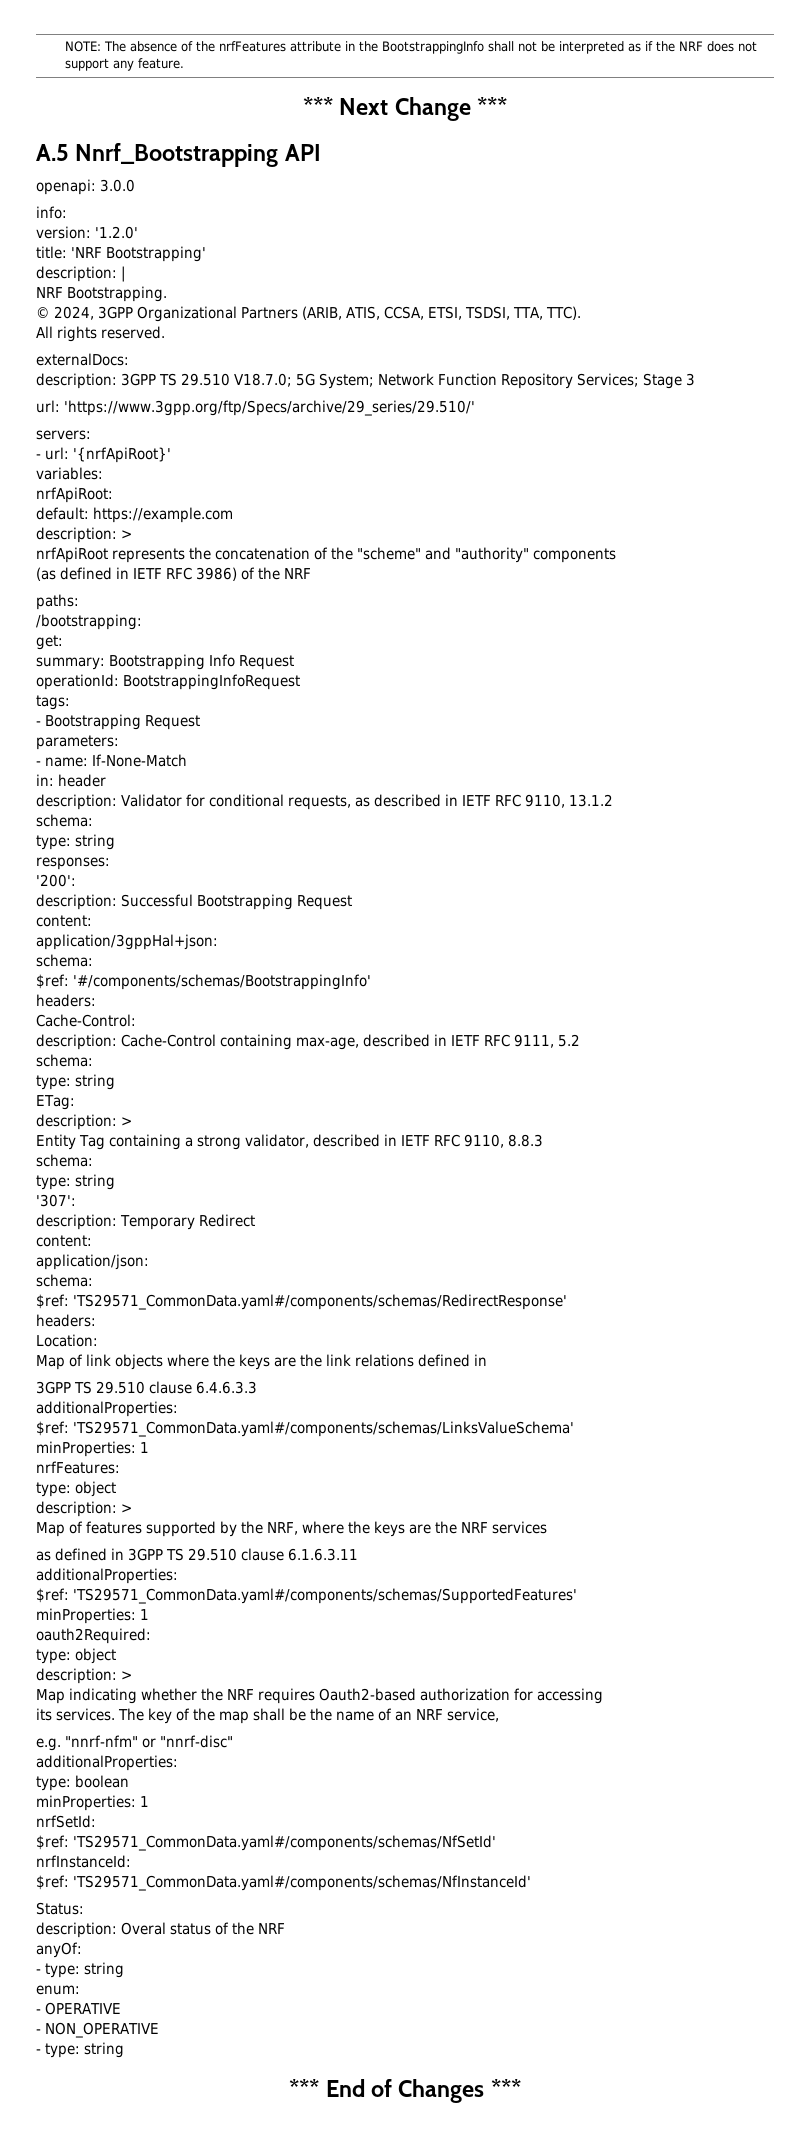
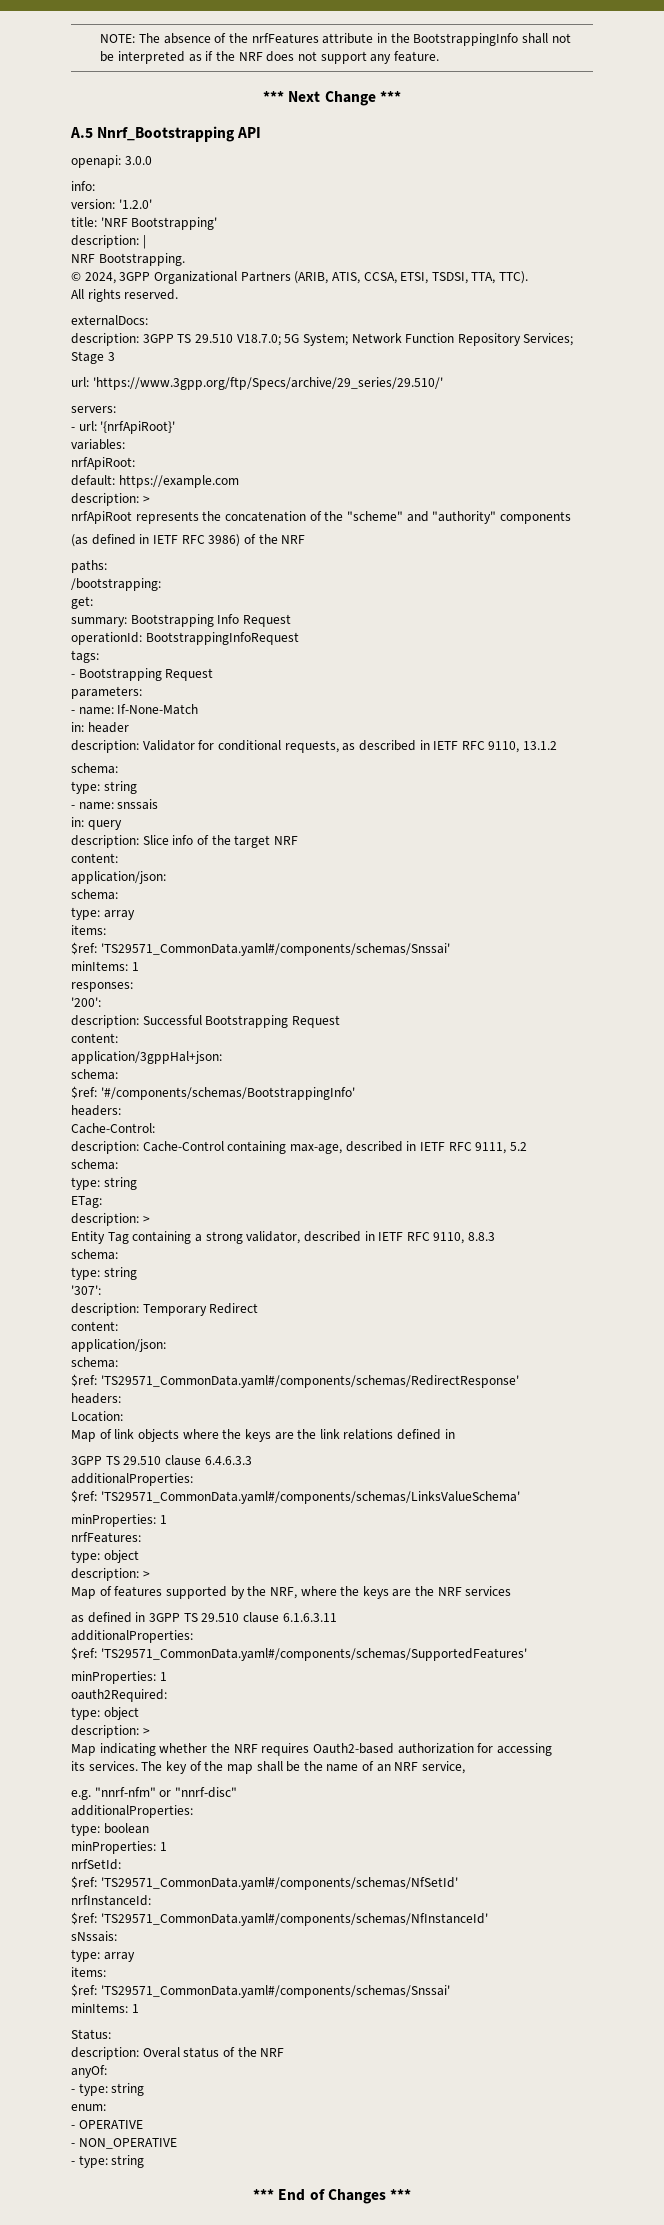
(115, 842) none -> [71,799,159,810] [71,817,122,830] [71,835,298,848] [71,853,118,863] [71,871,166,884] [71,889,118,900] [71,907,135,920] [71,925,106,935] [71,942,450,956] [71,961,139,971] // - name: snssais // in: query // description: Slice info of the target NRF // content: // application/json: // schema: // type: array // items: // $ref: 'TS29571_CommonData.yaml#/components/schemas/Snssai' // minItems: 1
(531, 1883) none -> [71,1931,117,1942] [71,1949,135,1962] [71,1967,106,1977] [71,1984,450,1998] [71,2003,139,2013] // sNssais: // type: array // items: // $ref: 'TS29571_CommonData.yaml#/components/schemas/Snssai' // minItems: 1

